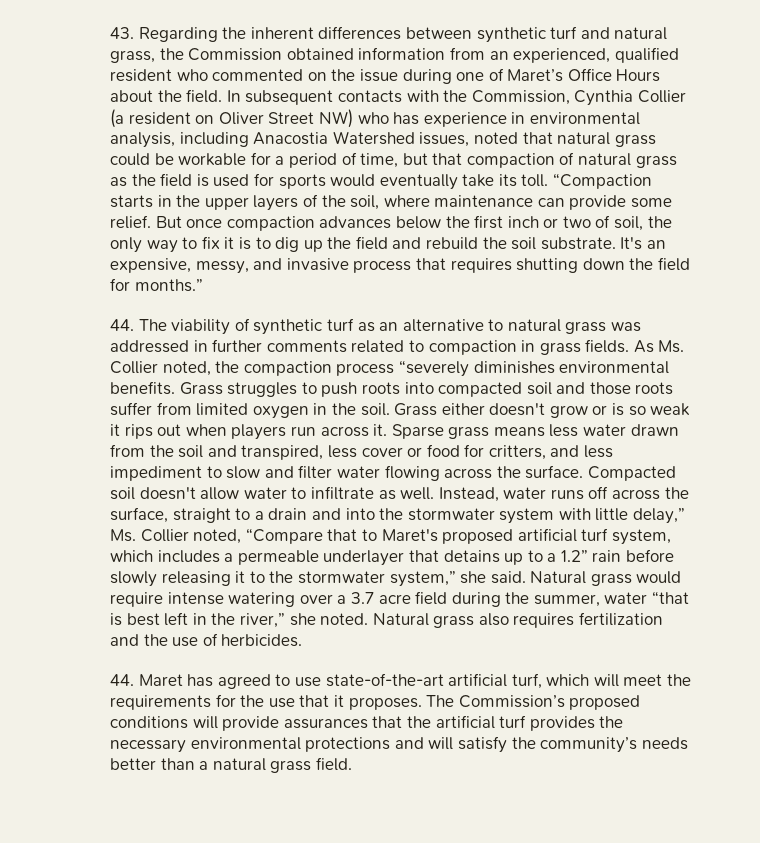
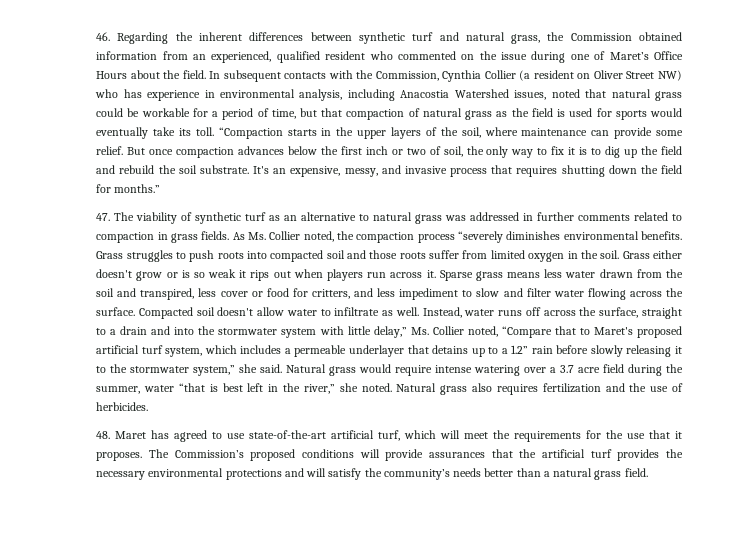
[109,27,134,39] 43. -> [96,32,111,41] 46.
[109,319,134,331] 44. -> [96,213,111,221] 47.
[109,674,134,686] 44. -> [96,431,111,439] 48.

